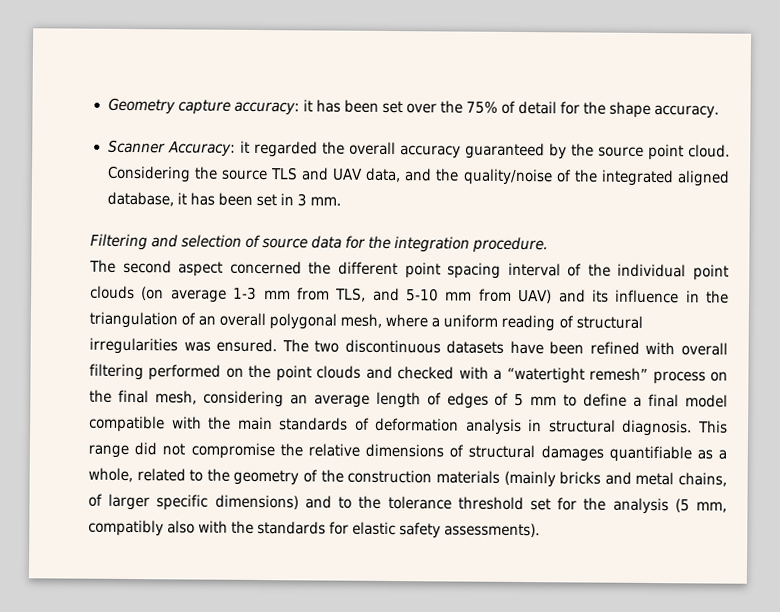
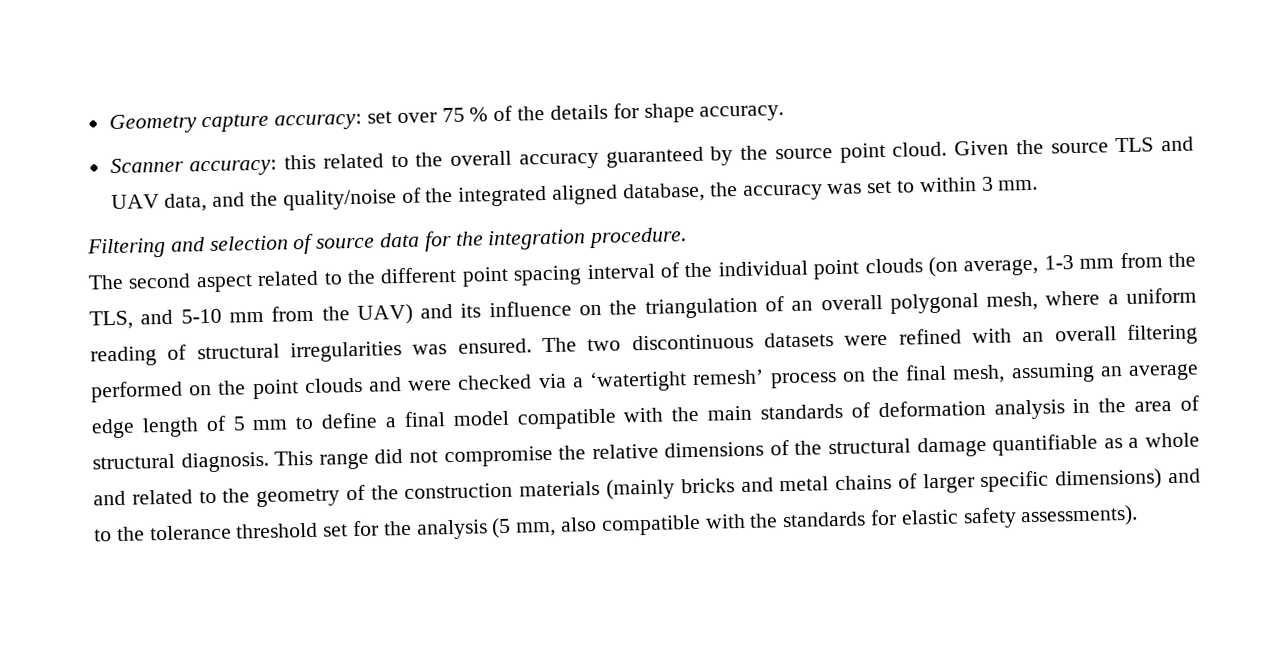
[302,99,607,115] it has been set over the 75% of detail for the -> [367,103,639,124] set over 75 % of the details for
[167,140,318,158] Accuracy: it regarded -> [189,153,409,177] accuracy: this related to
[106,165,191,183] Considering -> [954,140,1010,156] Given
[176,192,294,207] it has been set in -> [709,177,977,201] the accuracy was set to within
[229,260,302,275] concerned -> [257,270,343,286] related to
[170,289,227,303] average -> [963,258,1039,277] average,
(330, 294) none -> [1168,252,1196,268] the
(512, 295) none -> [321,306,350,321] the
[685,290,700,303] in -> [579,304,602,316] on
[509,340,585,355] have been -> [844,334,889,346] were
(676, 348) none -> [1022,331,1045,343] an
[397,366,649,384] checked with a “watertight remesh” -> [408,369,765,393] were checked via a ‘watertight remesh’
[202,390,284,408] considering -> [1010,362,1095,384] assuming
(370, 401) none -> [91,418,135,439] edge
[446,392,510,409] edges of -> (227, 423) none
(543, 425) none -> [1098,395,1201,413] the area of
[468,444,604,462] structural damages -> [794,436,987,458] the structural damage
[88,467,133,483] whole, -> [1145,432,1200,448] [93,490,126,506] whole and
[678,472,728,487] chains, -> [835,474,893,491] chains
[88,519,196,537] compatibly also -> [560,514,701,536] also compatible

